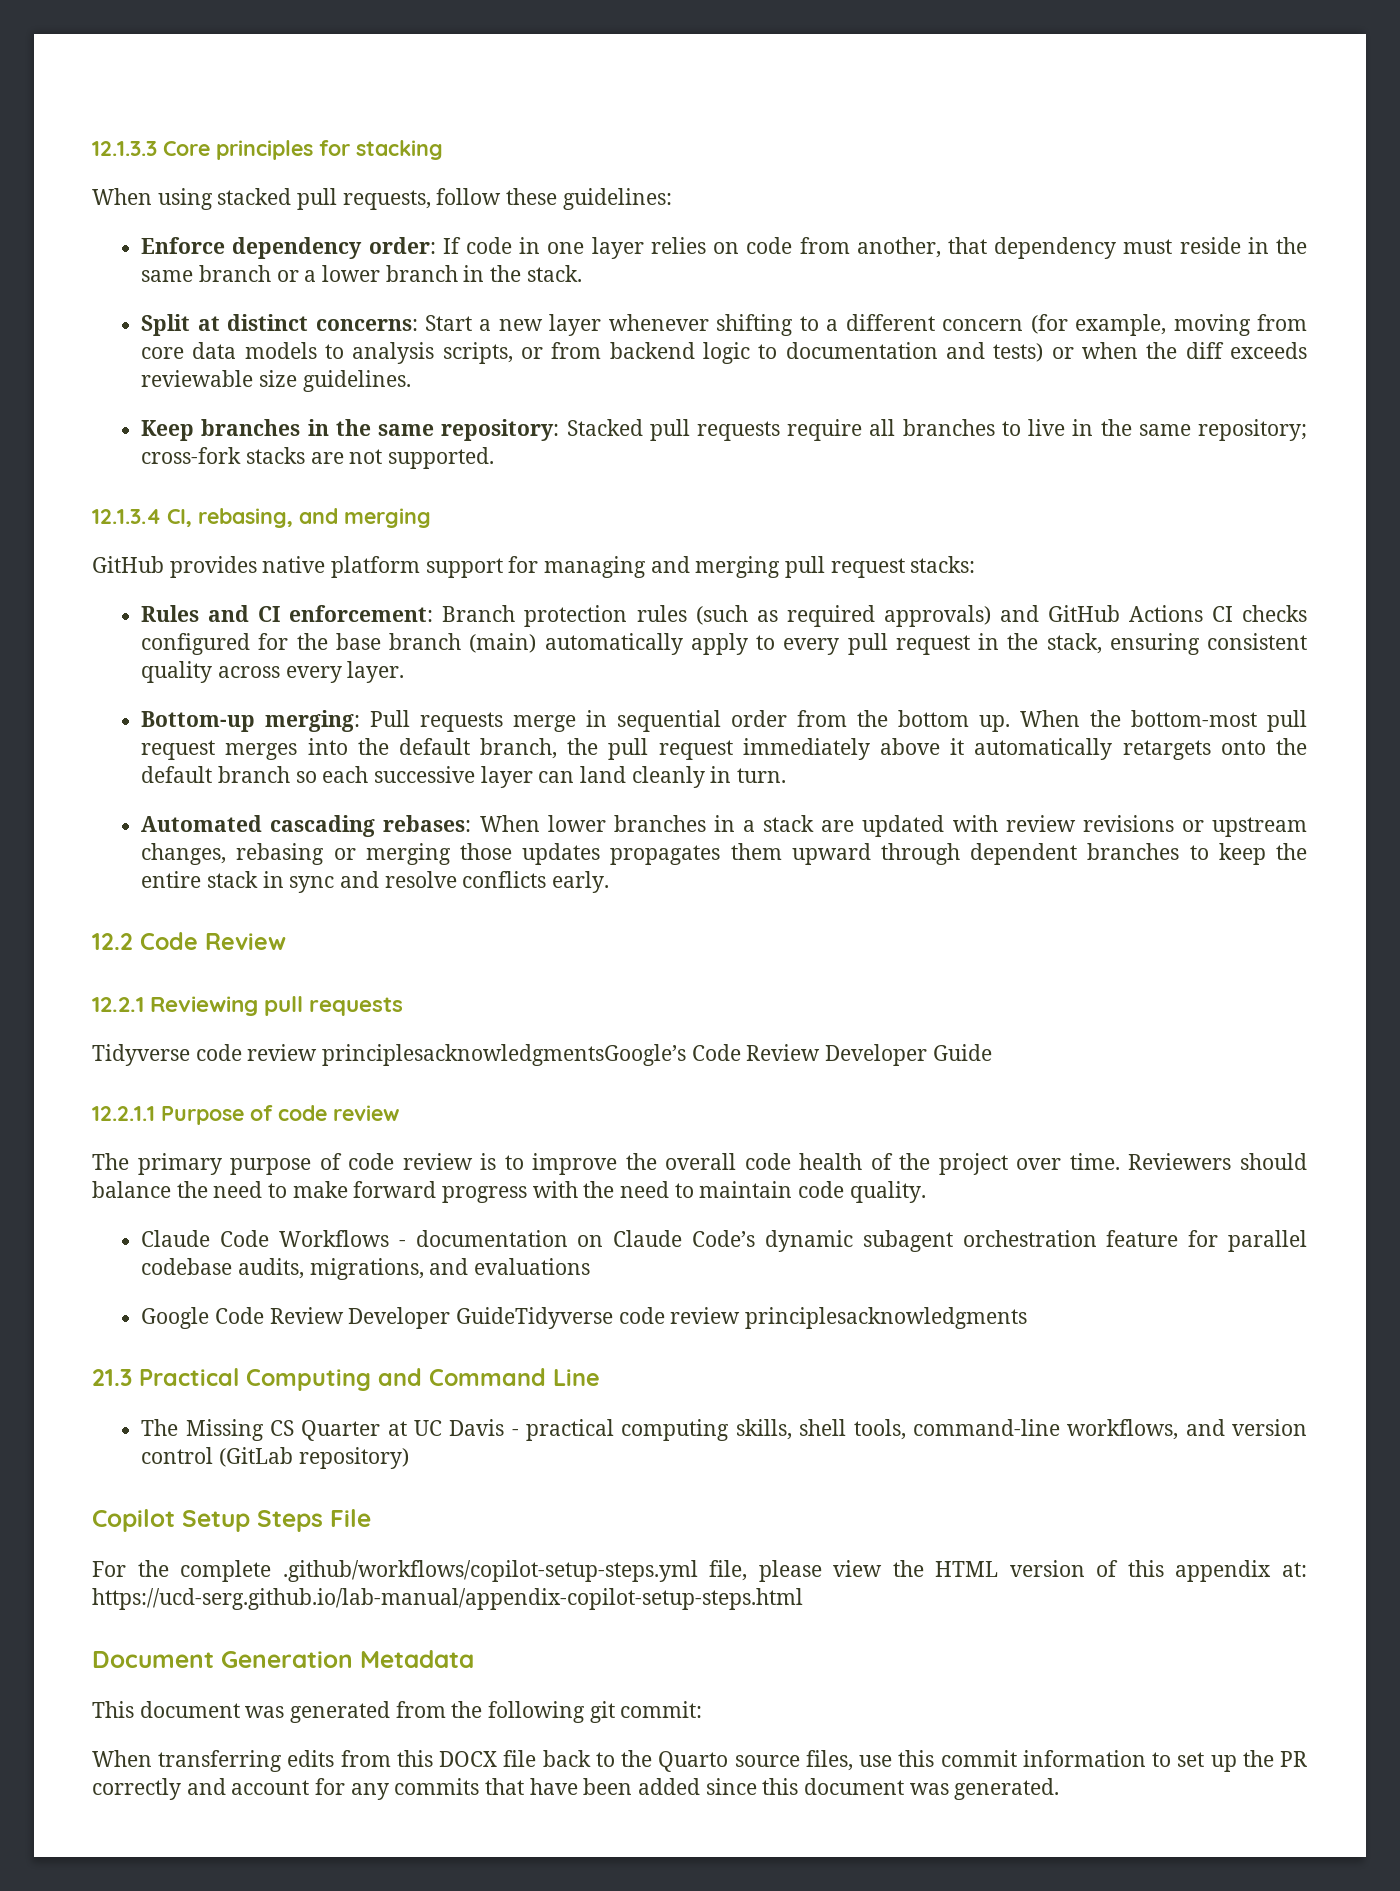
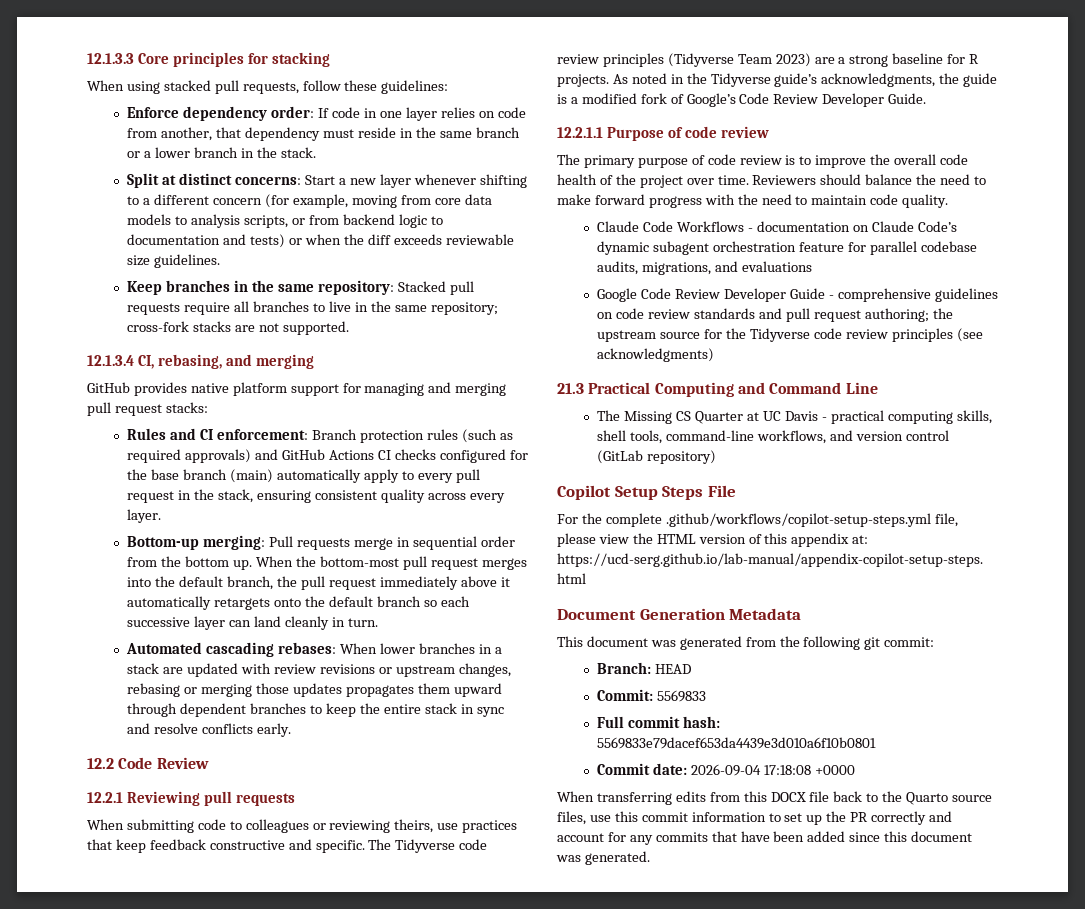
[92,1044,992,1066] Tidyverse code review principlesacknowledgmentsGoogle’s Code Review Developer Guide -> [87,819,518,833] [87,839,488,853] [557,53,980,67] [557,73,998,87] [557,93,927,107] When submitting code to colleagues or reviewing theirs, use practices that keep feedback constructive and specific. The Tidyverse code review principles (Tidyverse Team 2023) are a strong baseline for R projects. As noted in the Tidyverse guide’s acknowledgments, the guide is a modified fork of Google’s Code Review Developer Guide.
[455,1307,1027,1329] GuideTidyverse code review principlesacknowledgments -> [790,288,998,302] [597,308,953,322] [597,328,983,342] [597,348,715,362] Guide - comprehensive guidelines on code review standards and pull request authoring; the upstream source for the Tidyverse code review principles (see acknowledgments)
(703, 1709) none -> [597,662,692,674] [597,689,707,702] [597,716,721,728] [597,737,877,749] [597,763,856,776] // Branch: HEAD // Commit: 5569833 // Full commit hash: 5569833e79dacef653da4439e3d010a6f10b0801 // Commit date: 2026-09-04 17:18:08 +0000

